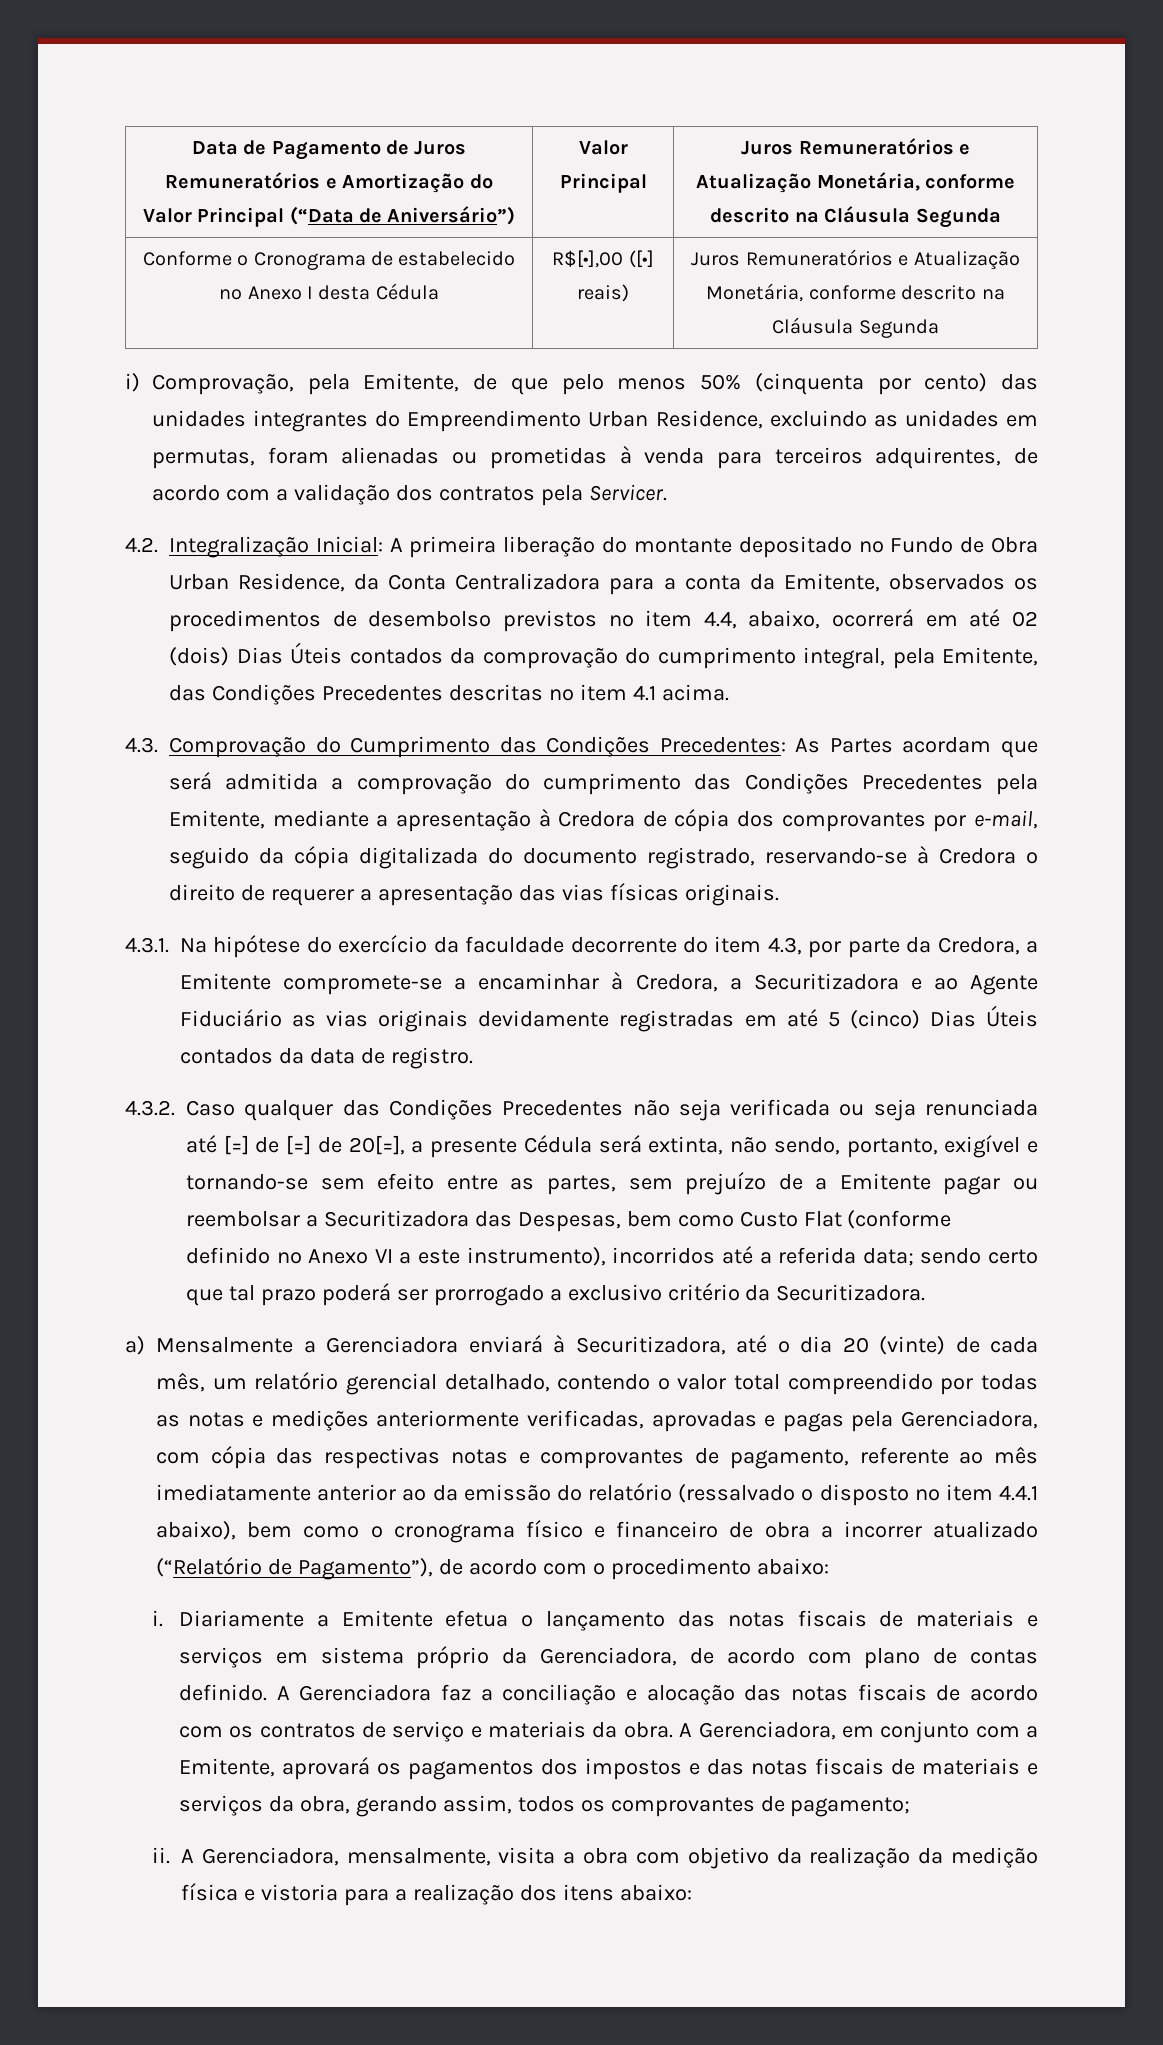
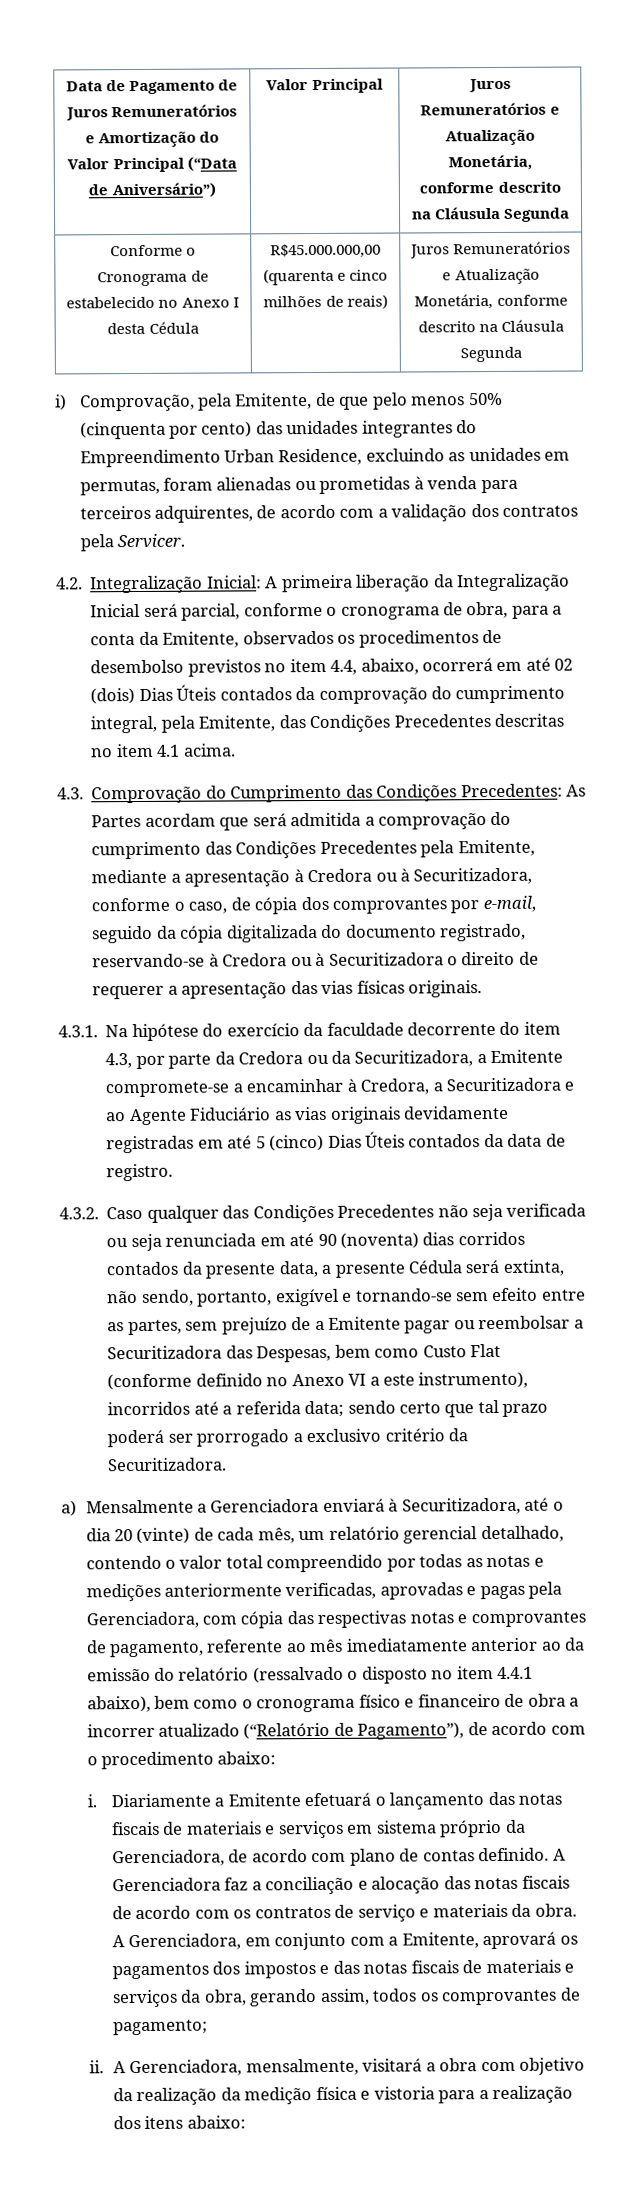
[552,250,654,268] R$[•],00 ([•] -> [270,243,381,259] [262,268,389,286] [263,295,344,308] R$45.000.000,00 (quarenta e cinco milhões de
[602,536,1039,558] [169,573,601,592] do montante depositado no Fundo de Obra Urban Residence, da Conta Centralizadora -> [433,573,570,592] [90,601,509,621] da Integralização Inicial será parcial, conforme o cronograma de obra,
(636, 819) none -> [375,867,533,885] [91,897,228,914] ou à Securitizadora, conforme o caso,
(1016, 856) none -> [290,952,444,967] ou à Securitizadora
[937,937,1020,955] Credora, -> [238,1050,474,1067] Credora ou da Securitizadora,
[186,1135,405,1155] até [=] de [=] de 20[=], -> [259,1231,525,1249] [106,1260,318,1279] em até 90 (noventa) dias corridos contados da presente data,
[445,1610,509,1627] efetua -> [304,1792,372,1807] efetuará
[498,1847,556,1864] visita -> [362,2058,423,2072] visitará

